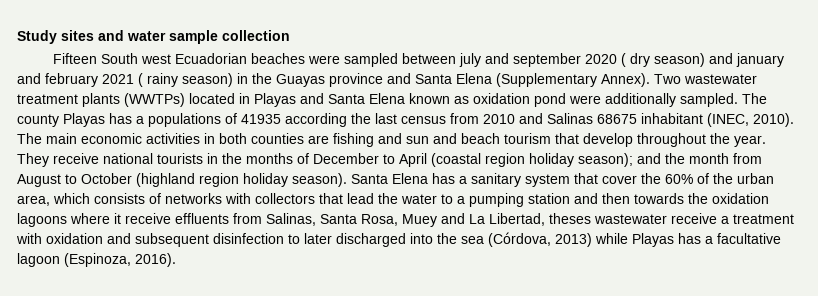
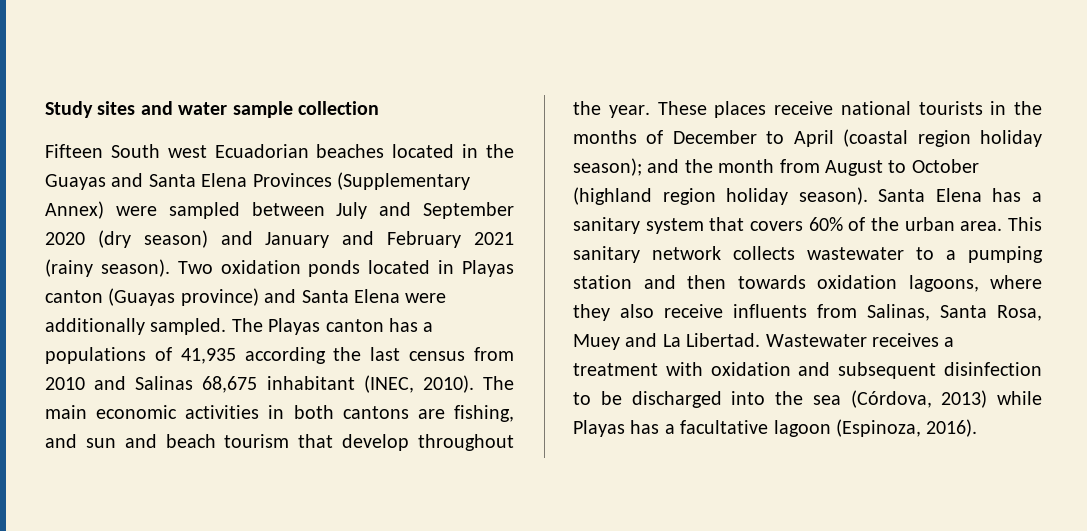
[308,53,785,67] [17,73,757,87] [17,93,566,107] were sampled between july and september 2020 ( dry season) and january and february 2021 ( rainy season) in the Guayas province and Santa Elena (Supplementary Annex). Two wastewater treatment plants (WWTPs) located in Playas and Santa Elena known as oxidation pond -> [392,144,514,158] [45,172,470,190] [45,201,514,219] [45,230,514,248] [45,259,514,277] [45,288,400,306] located in the Guayas and Santa Elena Provinces (Supplementary Annex) were sampled between July and September 2020 (dry season) and January and February 2021 (rainy season). Two oxidation ponds located in Playas canton (Guayas province) and Santa Elena
[17,113,105,127] county Playas -> [268,318,384,335] Playas canton
[241,114,281,124] 41935 -> [180,348,236,364] 41,935
[597,114,637,124] 68675 -> [202,376,258,393] 68,675
[251,133,374,147] counties are fishing -> [342,405,514,422] cantons are fishing,
[17,153,49,167] They -> [657,101,767,118] These places
[602,173,661,184] cover the -> [750,221,803,231] covers
[17,193,437,206] area, which consists of networks with collectors that lead the water -> [960,217,1042,231] [573,246,904,263] area. This sanitary network collects wastewater
[688,193,769,204] [17,213,229,227] the oxidation lagoons where it receive effluents -> [817,275,1042,292] [573,304,807,321] oxidation lagoons, where they also receive influents
[489,213,717,226] Libertad, theses wastewater receive -> [686,333,939,347] Libertad. Wastewater receives
[304,233,332,244] later -> [600,391,622,405] be

